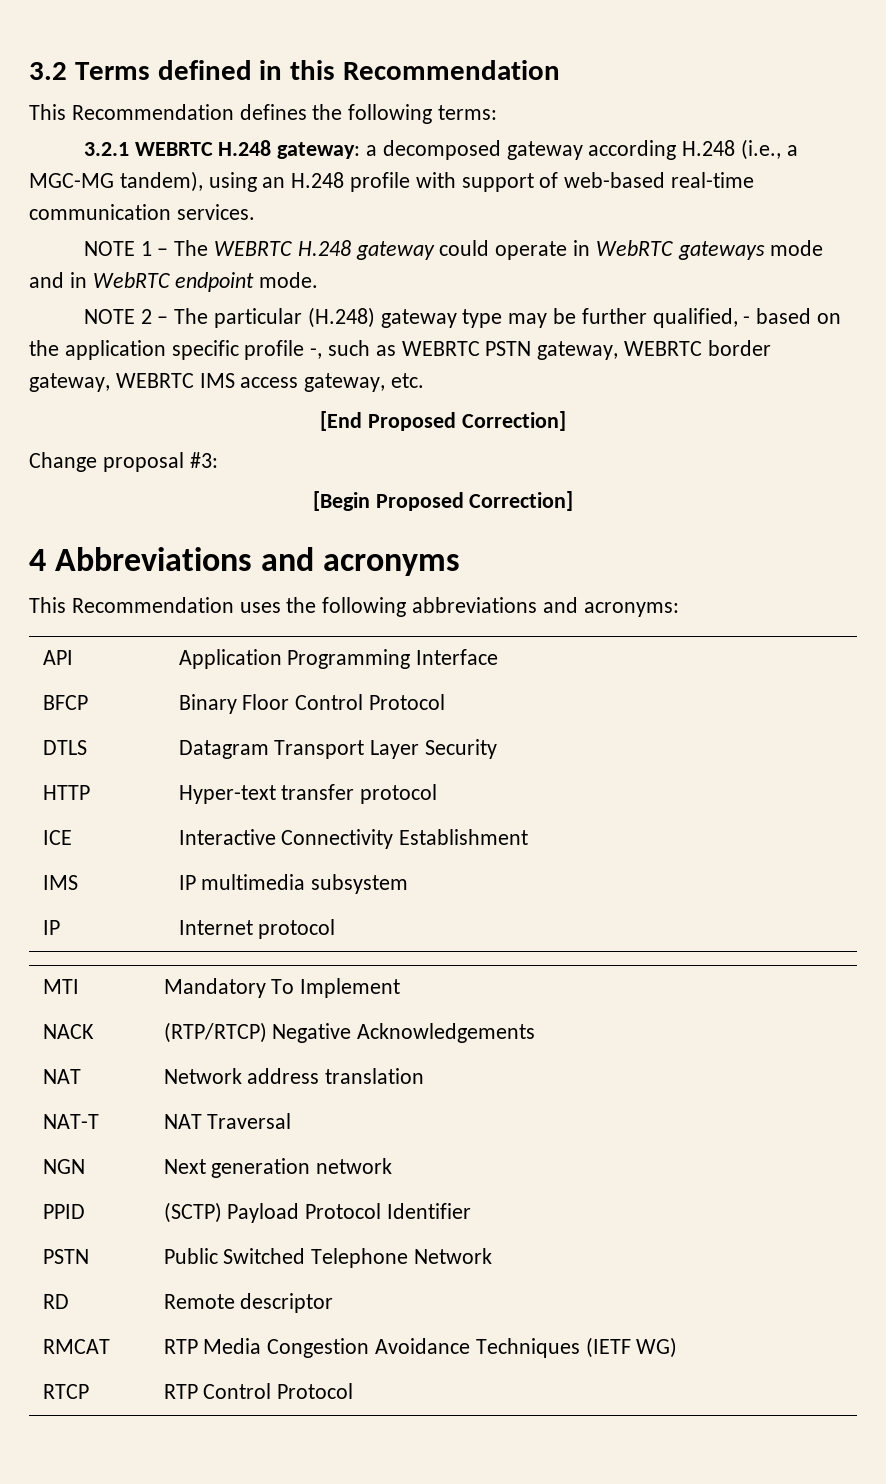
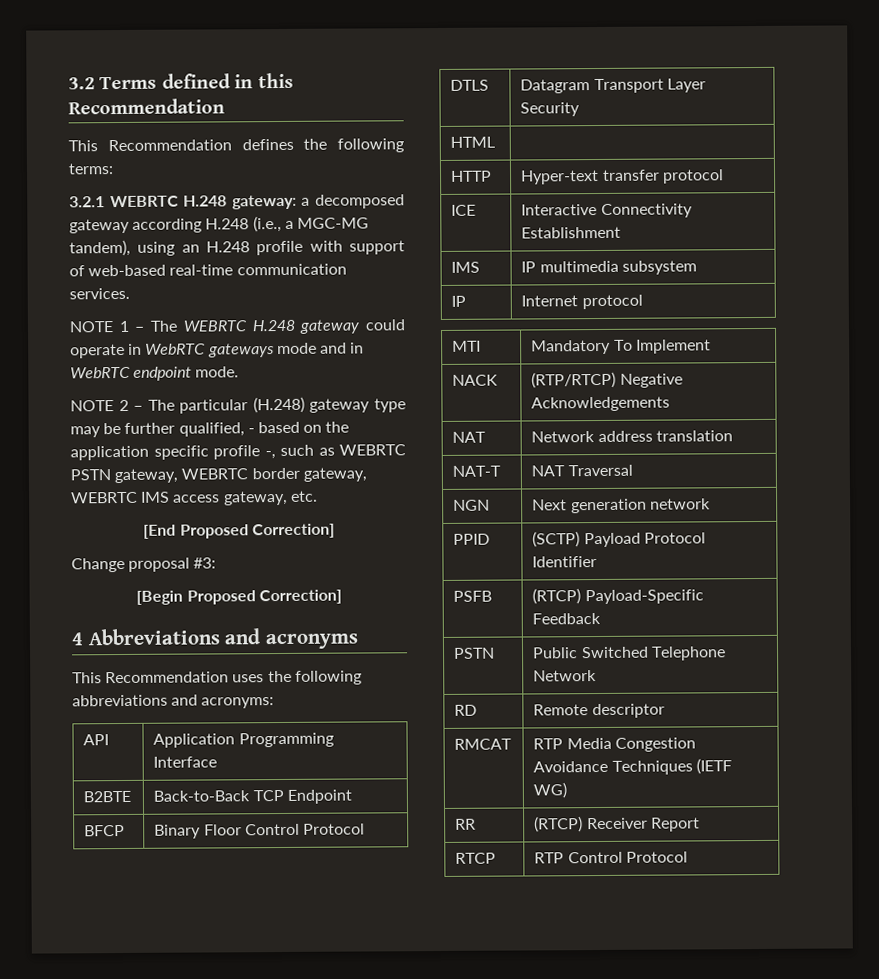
(499, 657) none -> [83,790,132,803] [153,789,352,804] // B2BTE | Back-to-Back TCP Endpoint
(497, 749) none -> [450,136,496,148] // HTML |
(471, 1211) none -> [453,590,493,602] [532,588,704,605] [532,612,602,625] // PSFB | (RTCP) Payload-Specific Feedback
(678, 1347) none -> [455,818,477,830] [534,816,700,833] // RR | (RTCP) Receiver Report

